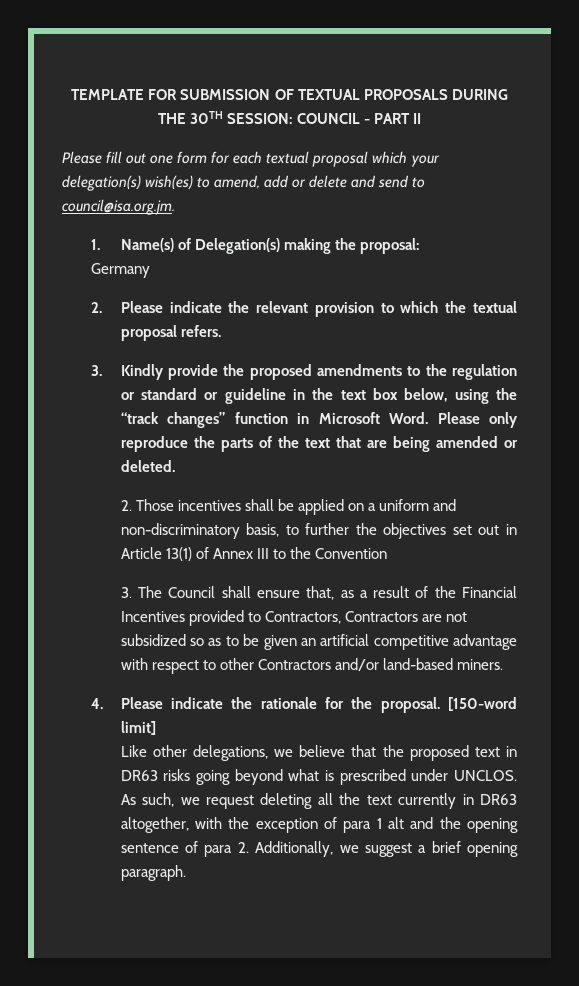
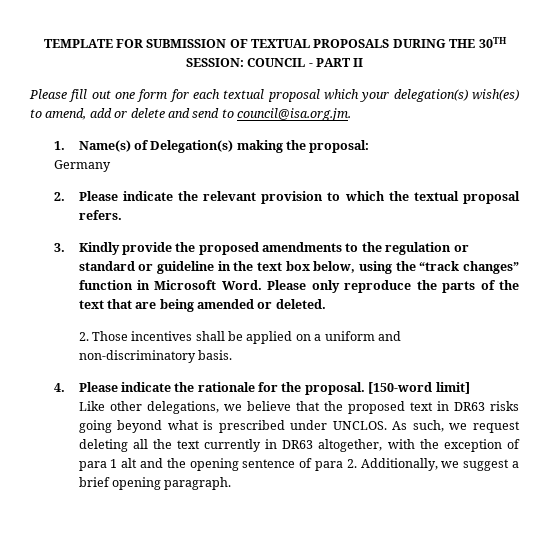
[246,523,517,539] [120,547,388,561] [120,586,517,600] [120,610,468,626] [120,634,517,650] [120,658,504,674] basis, to further the objectives set out in Article 13(1) of Annex III to the Convention // 3. The Council shall ensure that, as a result of the Financial Incentives provided to Contractors, Contractors are not subsidized so as to be given an artificial competitive advantage with respect to other Contractors and/or land-based miners. -> [197,350,232,360] basis.

